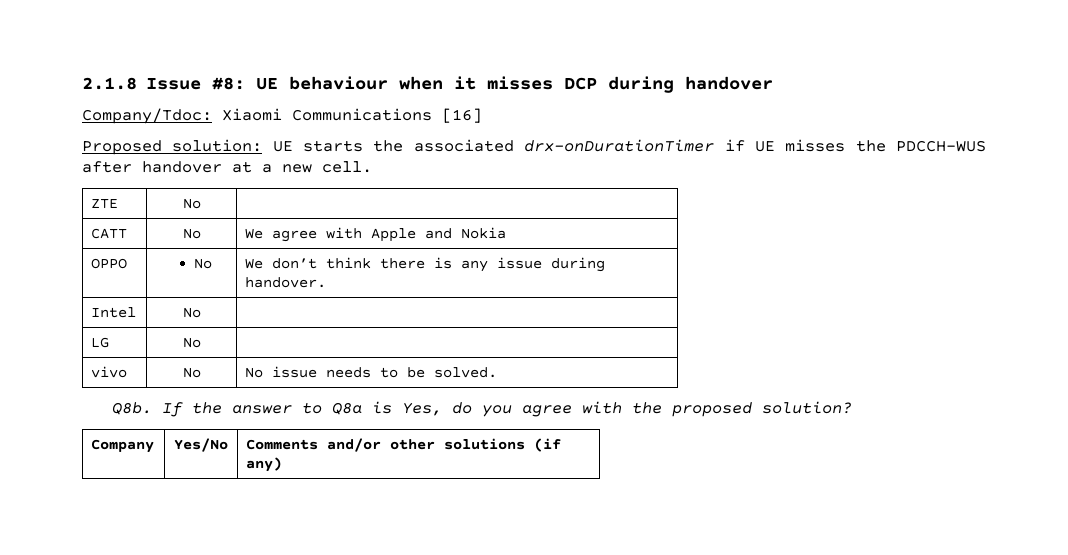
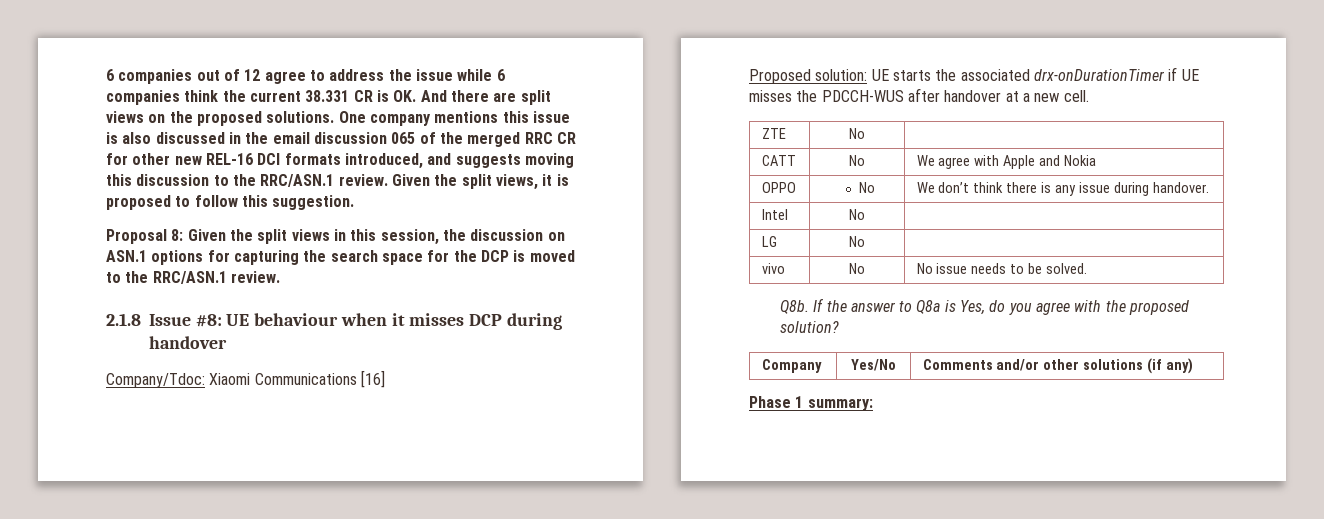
(82, 83) none -> [106,69,505,84] [106,90,551,105] [106,111,570,126] [106,132,576,147] [106,153,574,169] [106,174,569,190] [106,195,355,210] [106,229,565,245] [106,250,575,265] [106,271,280,284] 6 companies out of 12 agree to address the issue while 6 companies think the current 38.331 CR is OK. And there are split views on the proposed solutions. One company mentions this issue is also discussed in the email discussion 065 of the merged RRC CR for other new REL-16 DCI formats introduced, and suggests moving this discussion to the RRC/ASN.1 review. Given the split views, it is proposed to follow this suggestion. // Proposal 8: Given the split views in this session, the discussion on ASN.1 options for capturing the search space for the DCP is moved to the RRC/ASN.1 review. //
(283, 464) none -> [749,396,873,411] // Phase 1 summary:

